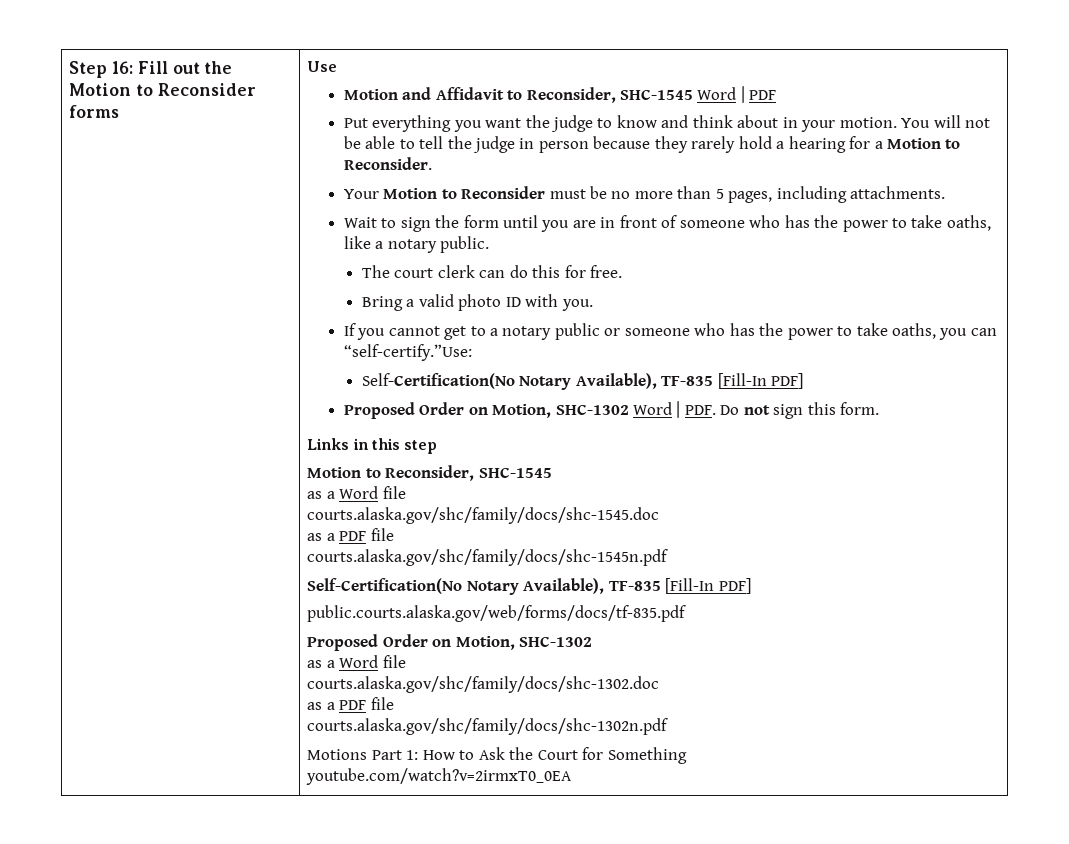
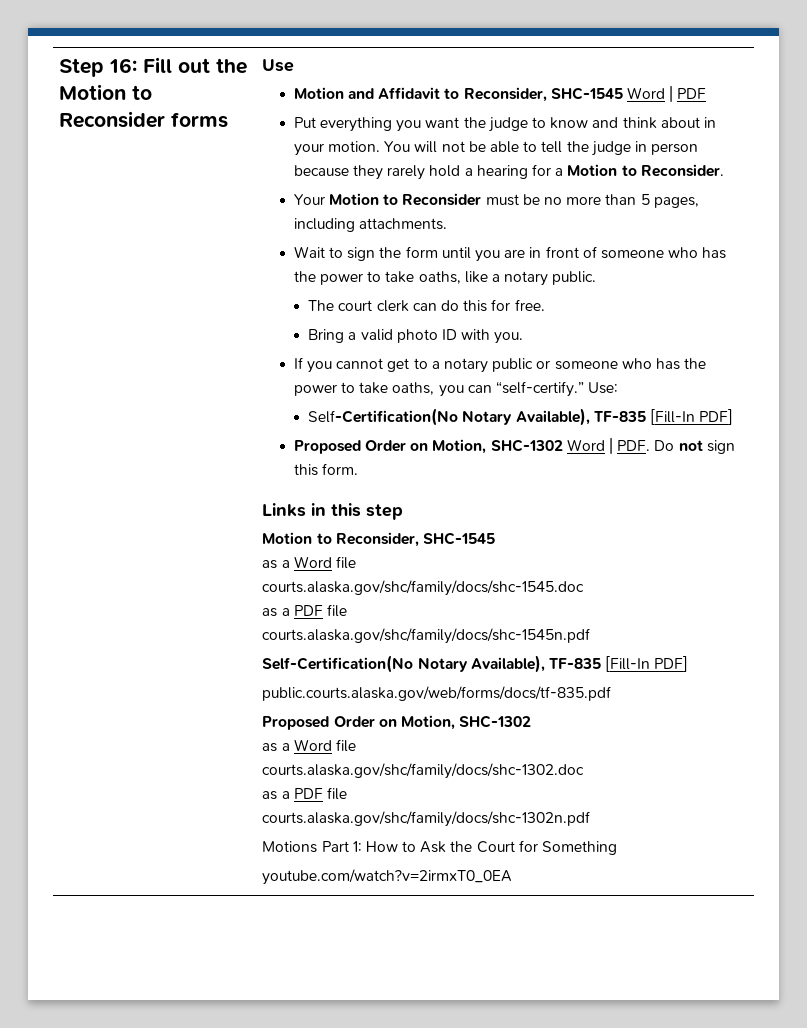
[343,344,472,361] “self-certify.”Use: -> [495,381,619,397] “self-certify.” Use:

